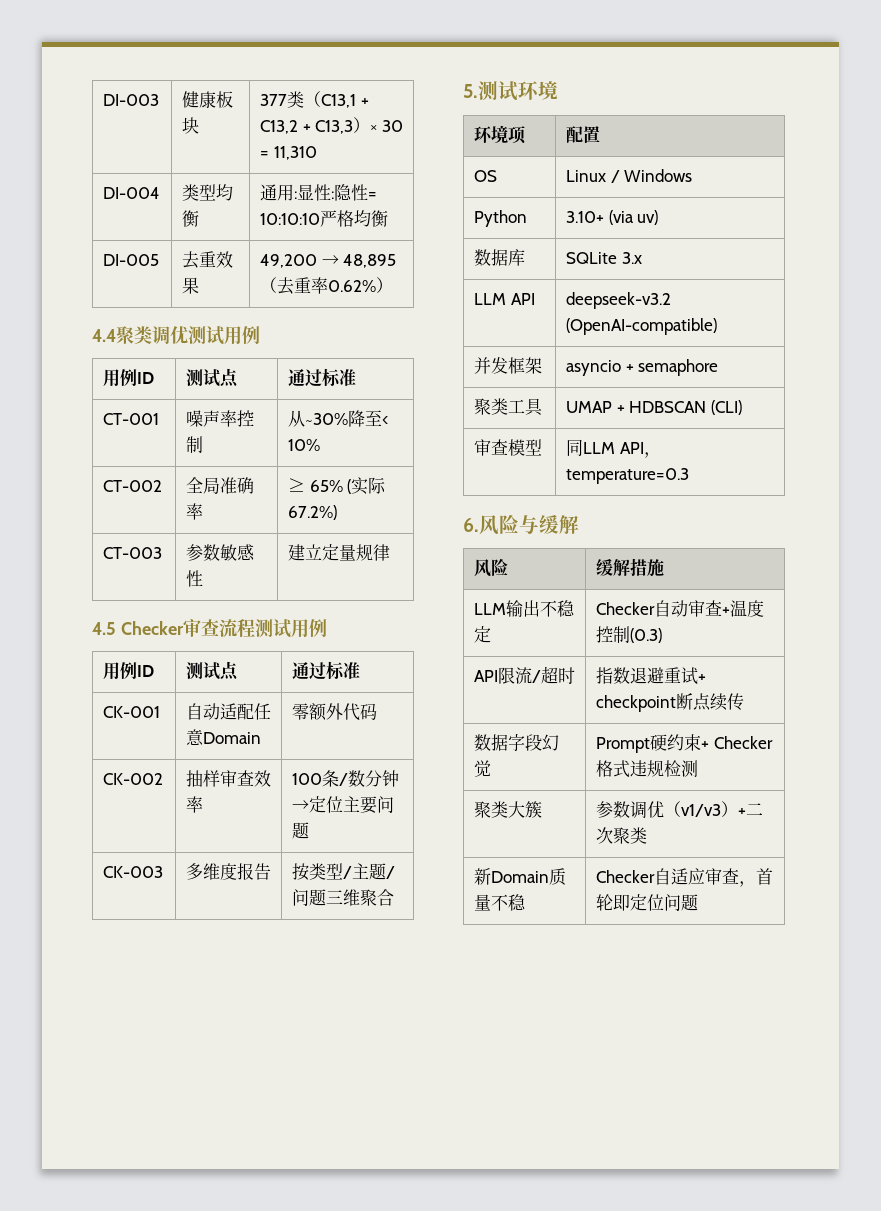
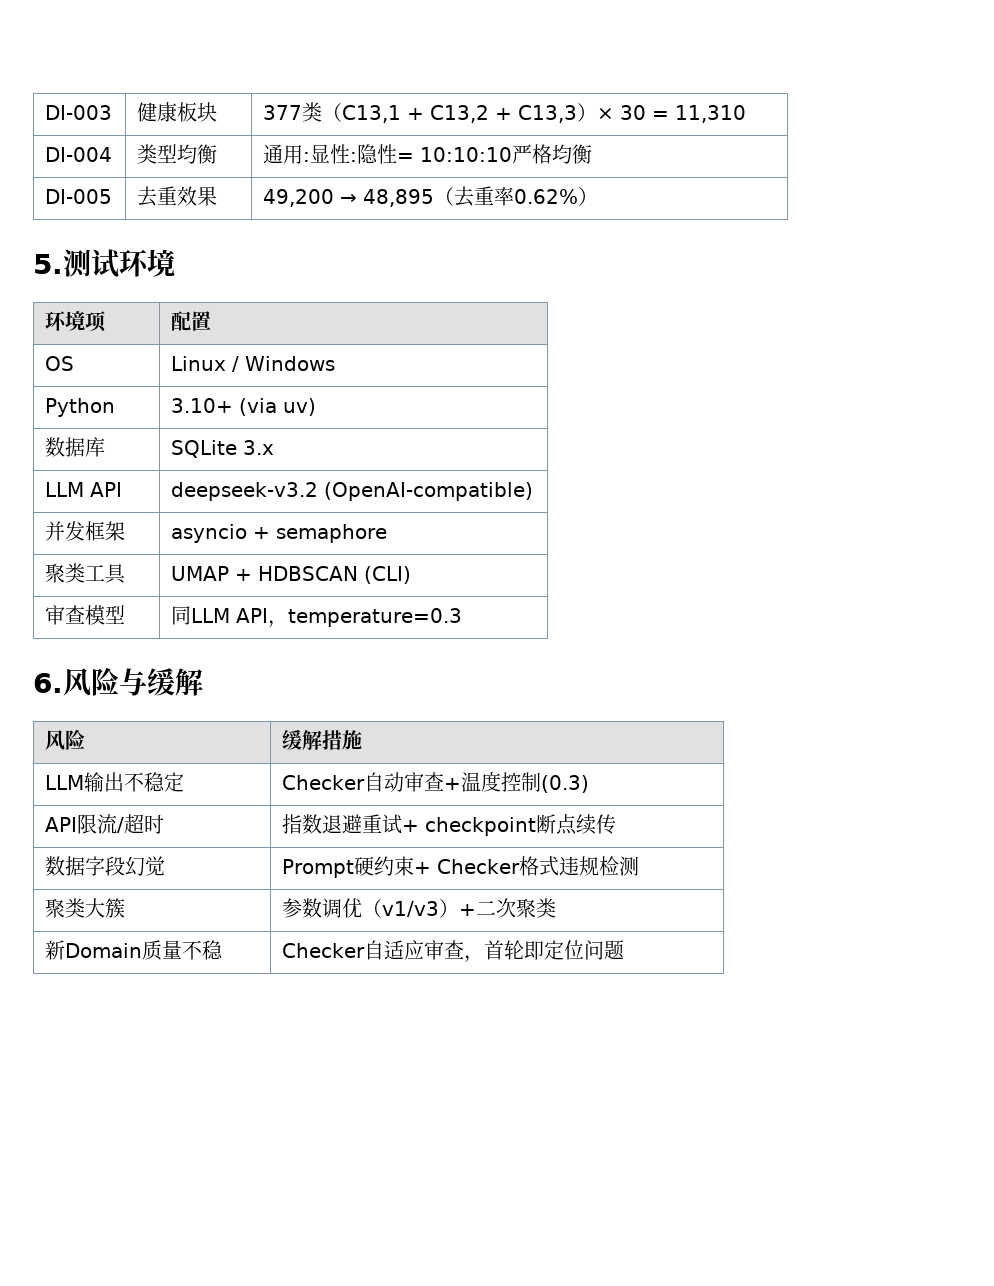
[92,326,260,345] [102,369,154,387] [185,368,238,388] [287,368,356,387] [102,413,159,425] [185,410,254,427] [185,436,203,453] [287,410,389,427] [287,439,320,451] [102,480,162,492] [185,477,254,494] [185,503,203,520] [287,477,387,495] [287,505,337,520] [102,547,162,559] [185,544,255,561] [185,570,203,587] [287,544,390,561] [92,619,327,638] [102,662,154,680] [185,661,238,681] [291,661,360,680] [102,706,160,718] [185,703,271,720] [185,729,261,746] [291,703,377,721] [102,773,163,785] [185,770,271,787] [185,796,203,813] [291,770,399,787] [291,796,394,814] [291,822,309,839] [102,866,163,878] [185,863,271,880] [291,863,395,881] [291,889,394,906] // 4.4聚类调优测试用例 // 用例ID | 测试点 | 通过标准 // CT-001 | 噪声率控制 | 从~30%降至< 10% // CT-002 | 全局准确率 | ≥ 65% (实际67.2%) // CT-003 | 参数敏感性 | 建立定量规律 // 4.5 Checker审查流程测试用例 // 用例ID | 测试点 | 通过标准 // CK-001 | 自动适配任意Domain | 零额外代码 // CK-002 | 抽样审查效率 | 100条/数分钟→定位主要问题 // CK-003 | 多维度报告 | 按类型/主题/问题三维聚合 -> (599, 196) none

